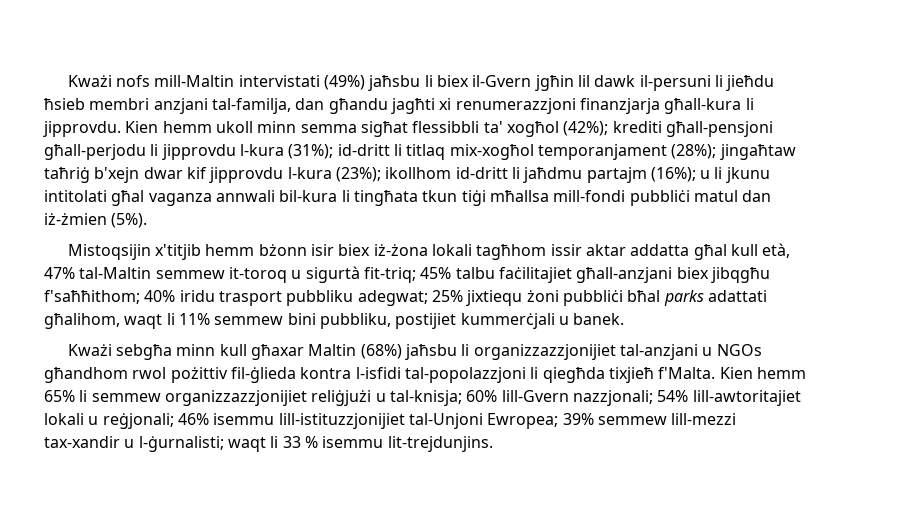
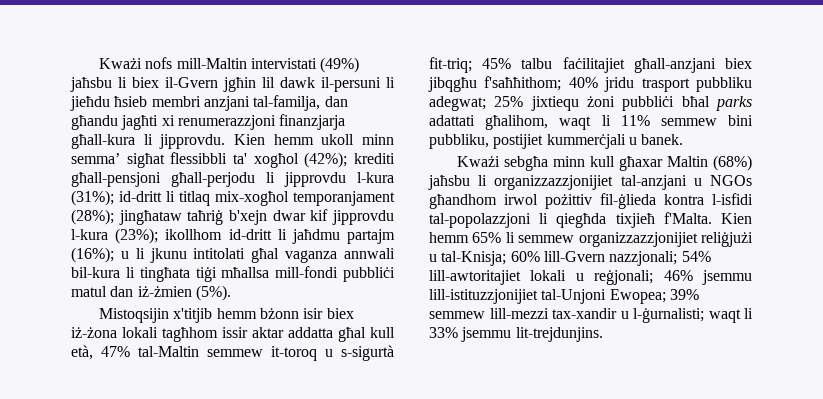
[300,124,357,133] semma -> [71,153,120,164] semma’
[719,144,796,160] jingaħtaw -> [118,210,182,225] jingħataw
[422,190,458,202] tkun -> (190, 274) none
[305,266,360,283] sigurtà -> [341,345,394,361] s-sigurtà
[179,290,215,302] iridu -> [604,77,635,92] jridu
[132,367,167,379] rwol -> [504,194,538,205] irwol
[389,390,462,406] tal-knisja; -> [441,251,507,266] tal-Knisja;
[213,413,275,425] isemmu -> [702,270,752,285] jsemmu
[487,413,559,429] Ewropea; -> [609,289,666,304] Ewopea;
[282,436,384,448] 33 % isemmu -> [429,327,512,342] 33% jsemmu

